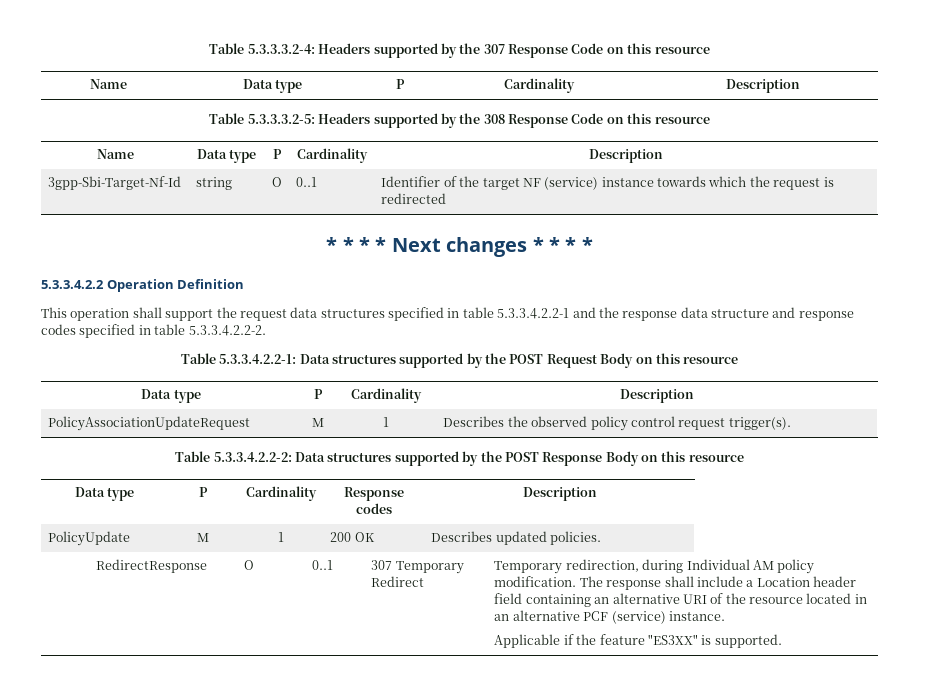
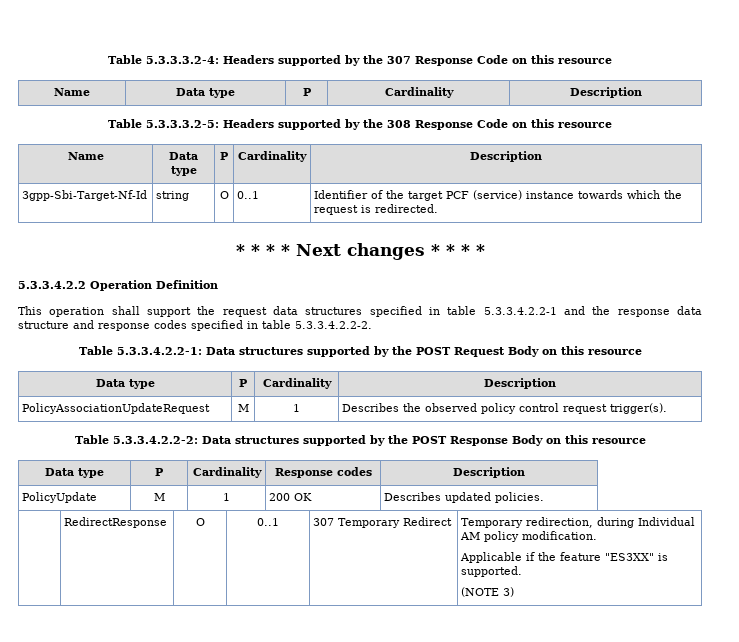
[522,178,541,187] NF -> [446,191,470,199] PCF
[381,193,447,204] redirected -> [375,204,439,213] redirected.
[579,576,856,590] [494,593,867,607] [494,610,725,624] The response shall include a Location header field containing an alternative URI of the resource located in an alternative PCF (service) instance. -> (598, 535) none
(782, 641) none -> [461,587,515,597] // (NOTE 3)

